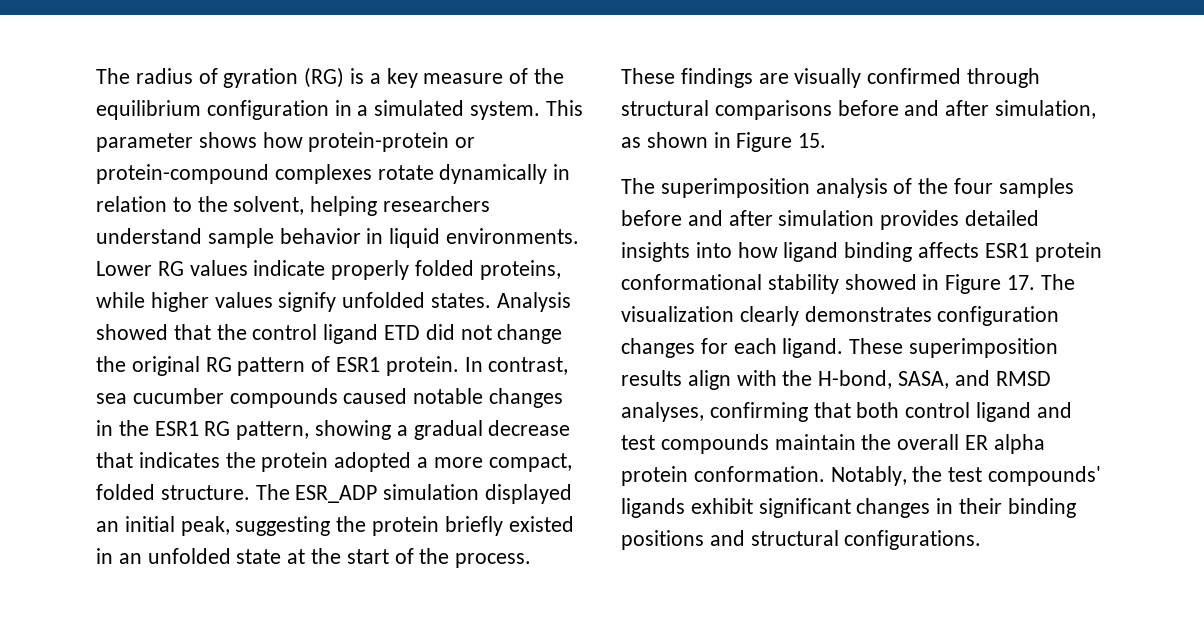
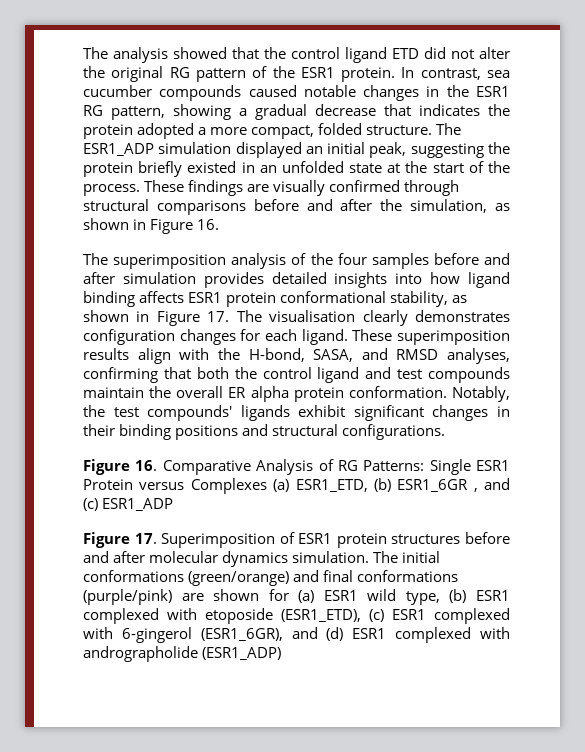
[96,67,565,88] [96,100,583,120] [96,132,476,152] [96,164,571,184] [96,196,491,216] [96,228,580,248] [96,260,561,280] [96,292,571,312] The radius of gyration (RG) is a key measure of the equilibrium configuration in a simulated system. This parameter shows how protein-protein or protein-compound complexes rotate dynamically in relation to the solvent, helping researchers understand sample behavior in liquid environments. Lower RG values indicate properly folded proteins, while higher values signify unfolded states. Analysis -> [83,47,168,63] The analysis
[497,324,563,344] change -> [479,47,510,59] alter
(331, 364) none -> [272,66,295,78] the
[295,485,378,503] ESR_ADP -> [83,143,154,156] ESR1_ADP
(990, 108) none -> [380,199,403,211] the
[798,133,827,148] 15. -> [197,219,220,230] 16.
[767,274,917,294] stability showed -> [390,291,468,307] [83,310,129,322] stability, as shown
[621,306,734,322] visualization -> [269,310,356,322] visualisation
(900, 410) none -> [234,367,257,379] the
(982, 540) none -> [83,459,510,475] [83,478,510,494] [83,498,174,511] [83,532,510,548] [83,551,441,567] [83,570,459,586] [83,589,510,605] [83,608,510,624] [83,627,511,643] [83,646,282,662] // Figure 16. Comparative Analysis of RG Patterns: Single ESR1 Protein versus Complexes (a) ESR1_ETD, (b) ESR1_6GR , and (c) ESR1_ADP // Figure 17. Superimposition of ESR1 protein structures before and after molecular dynamics simulation. The initial conformations (green/orange) and final conformations (purple/pink) are shown for (a) ESR1 wild type, (b) ESR1 complexed with etoposide (ESR1_ETD), (c) ESR1 complexed with 6-gingerol (ESR1_6GR), and (d) ESR1 complexed with andrographolide (ESR1_ADP)

